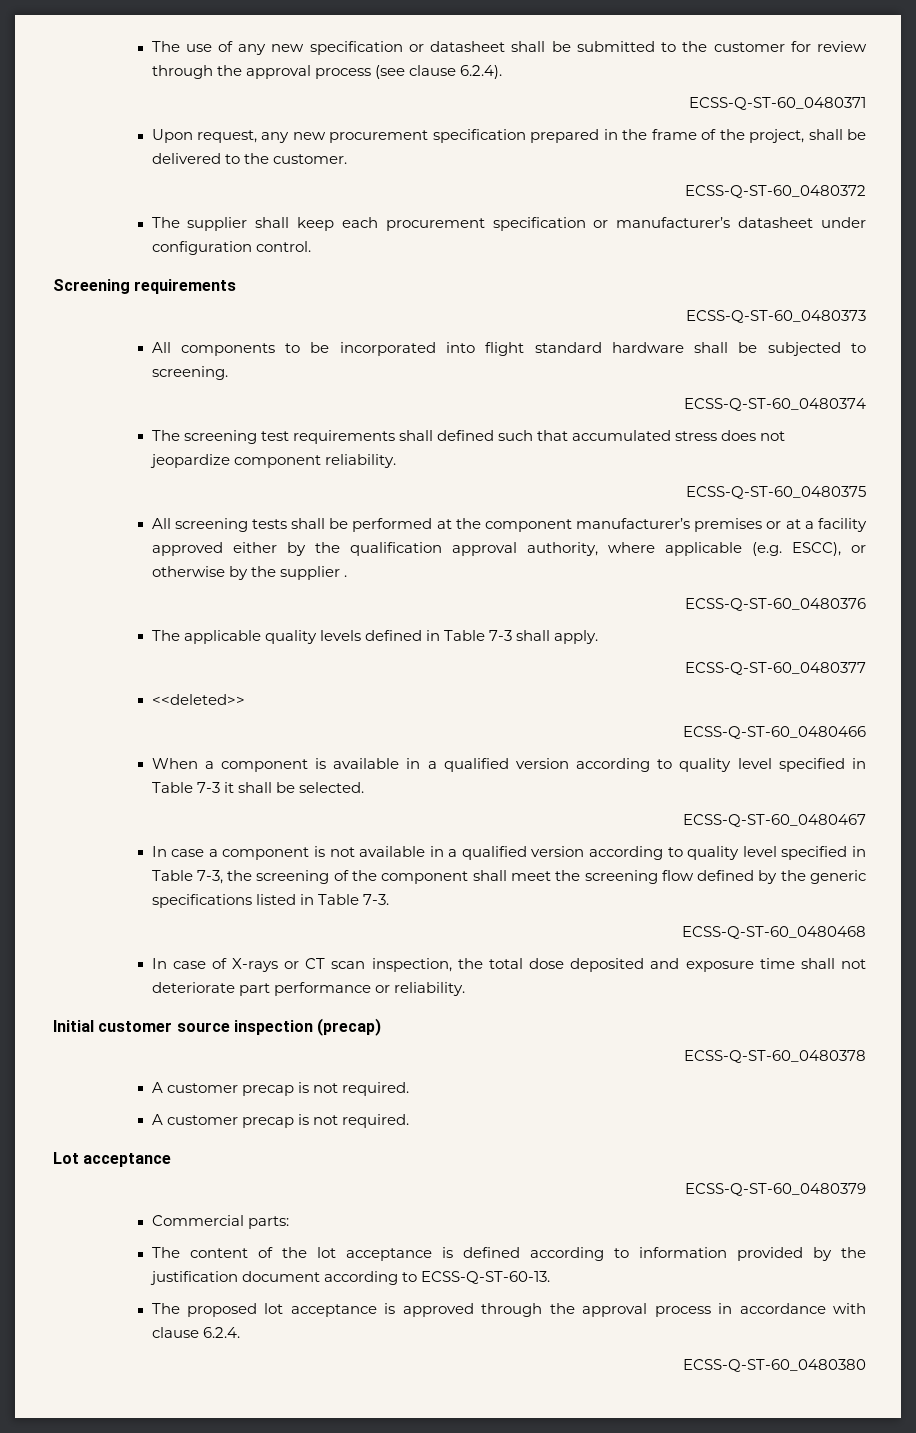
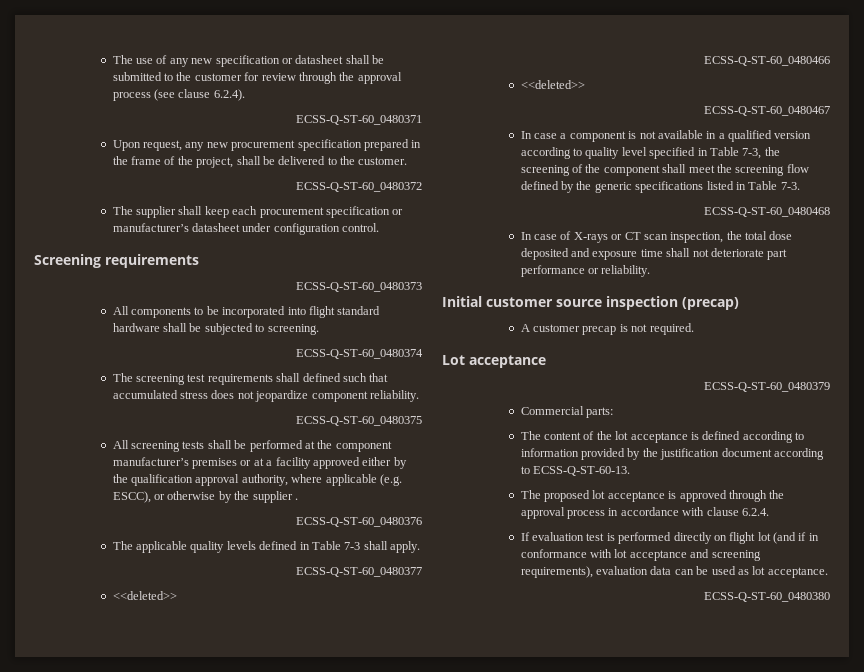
[151,758,867,772] [151,782,364,793] When a component is available in a qualified version according to quality level specified in Table 7-3 it shall be selected. -> [520,80,585,89] <<deleted>>
[684,1050,866,1063] [151,1082,409,1096] // ECSS-Q-ST-60_0480378 // A customer precap is not required. -> (739, 303) none
(240, 1332) none -> [520,532,819,544] [520,549,761,561] [520,566,828,578] // If evaluation test is performed directly on flight lot (and if in conformance with lot acceptance and screening requirements), evaluation data can be used as lot acceptance.

